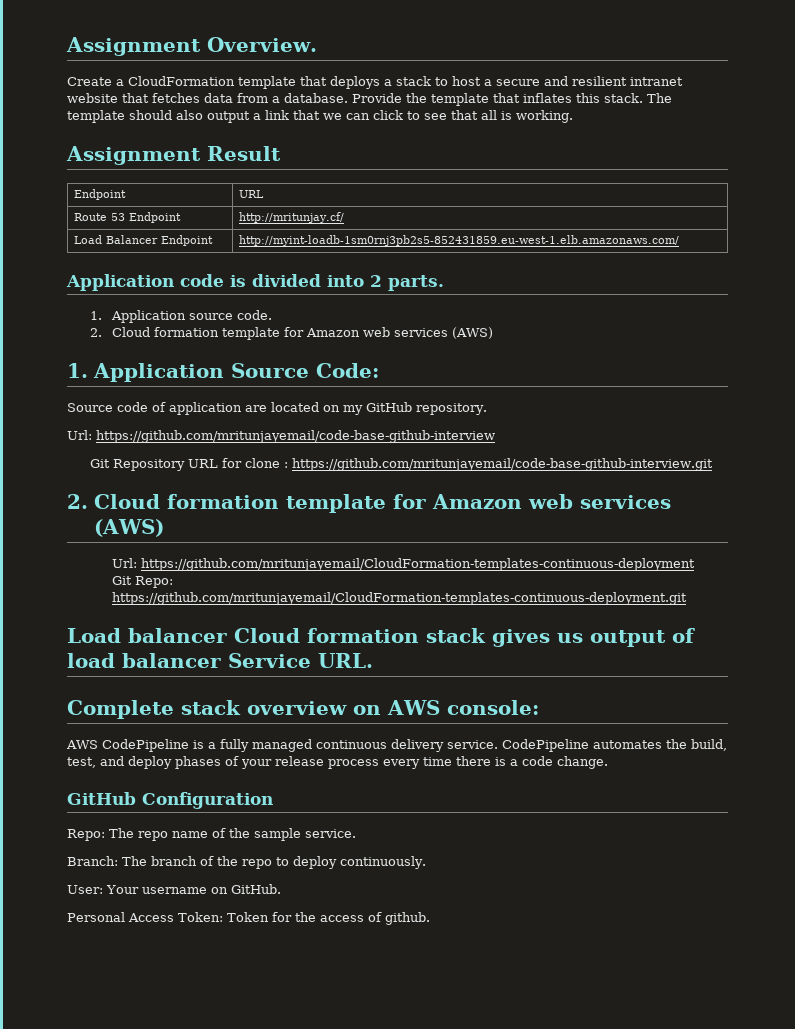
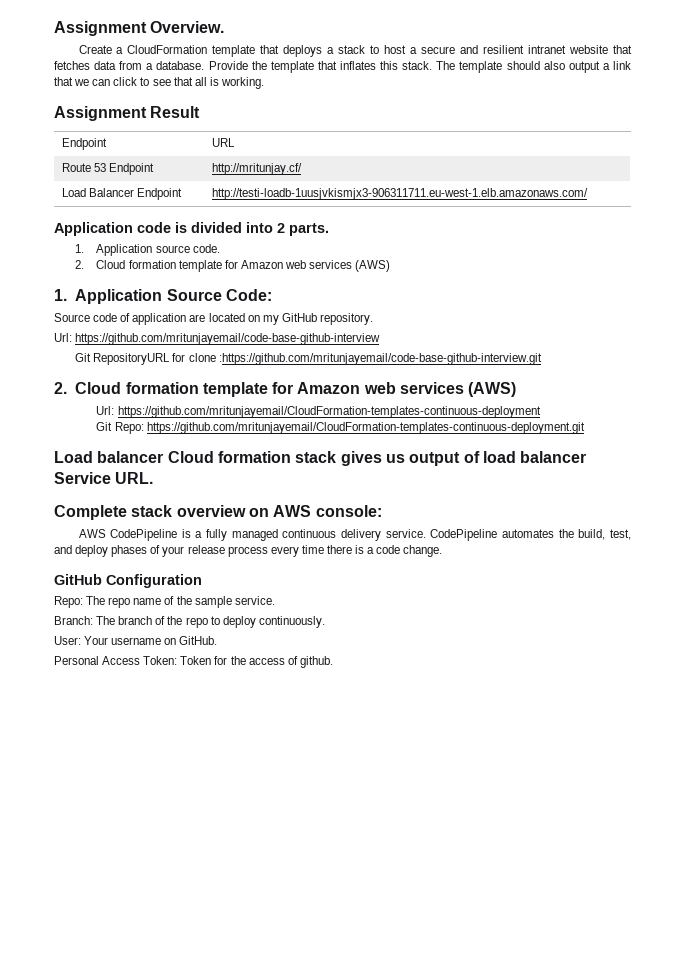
[238,235,679,246] http://myint-loadb-1sm0rnj3pb2s5-852431859.eu-west-1.elb.amazonaws.com/ -> [212,188,589,200] http://testi-loadb-1uusjvkismjx3-906311711.eu-west-1.elb.amazonaws.com/
[112,458,713,471] Repository URL for clone : https://github.com/mritunjayemail/code-base-github-interview.git -> [93,353,542,365] RepositoryURL for clone :https://github.com/mritunjayemail/code-base-github-interview.git

